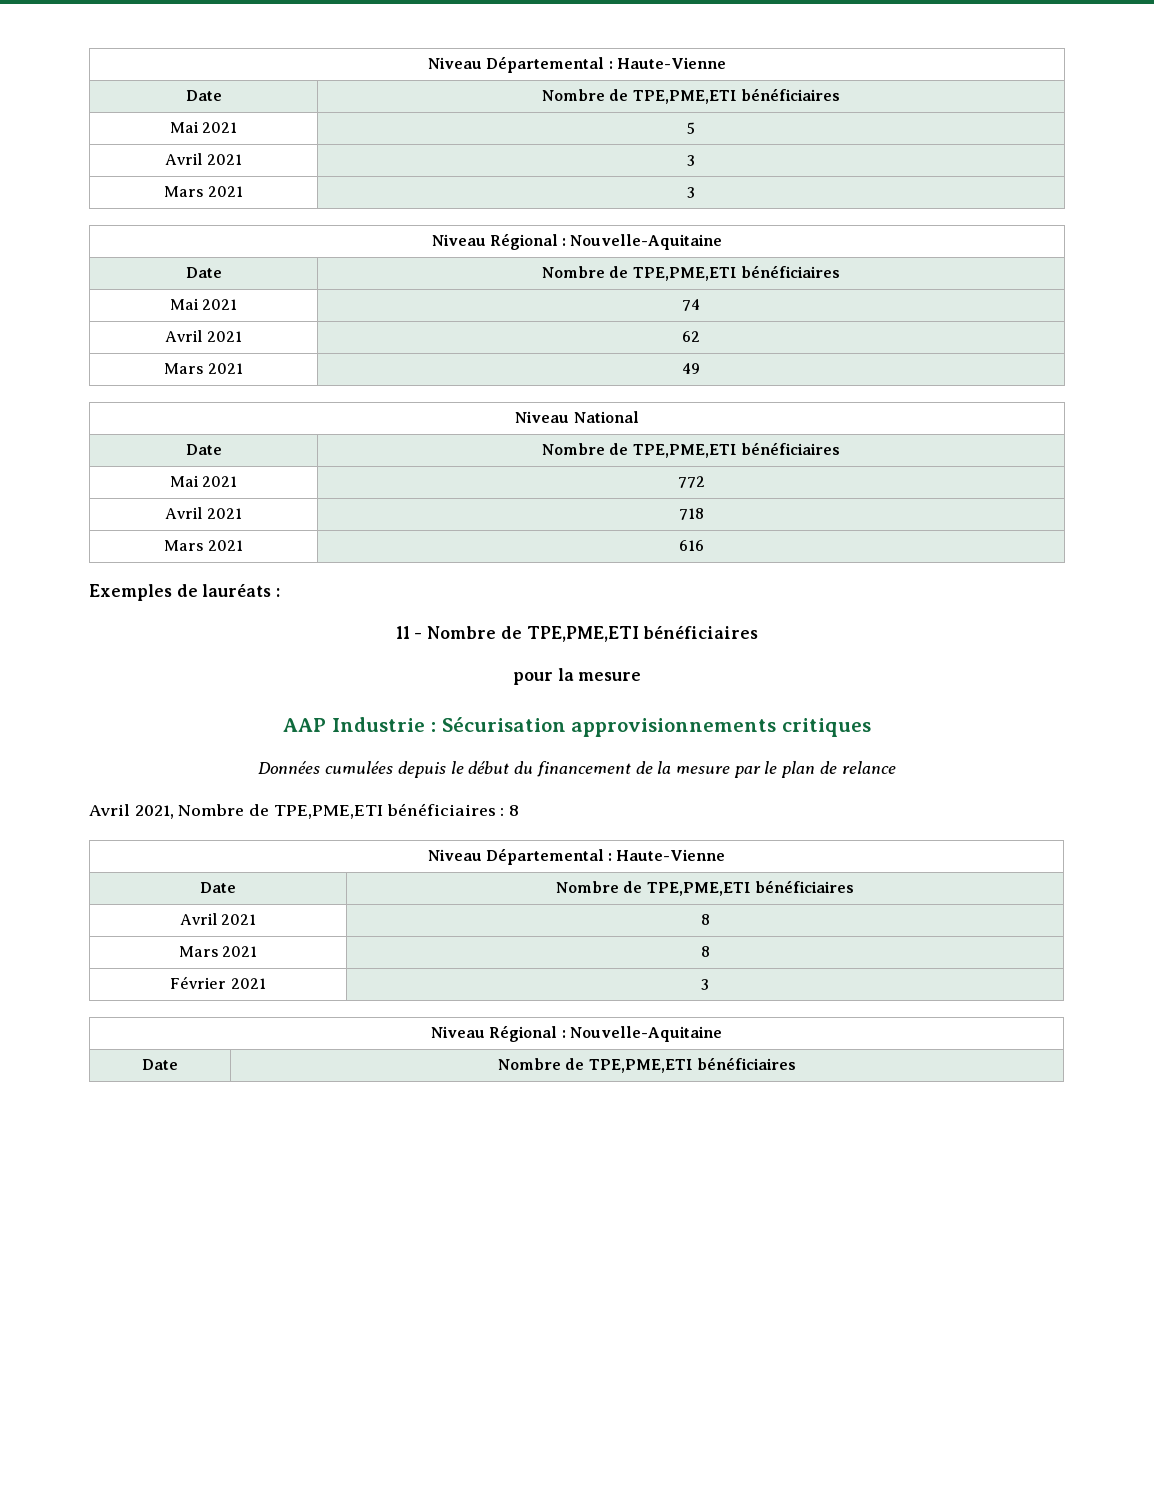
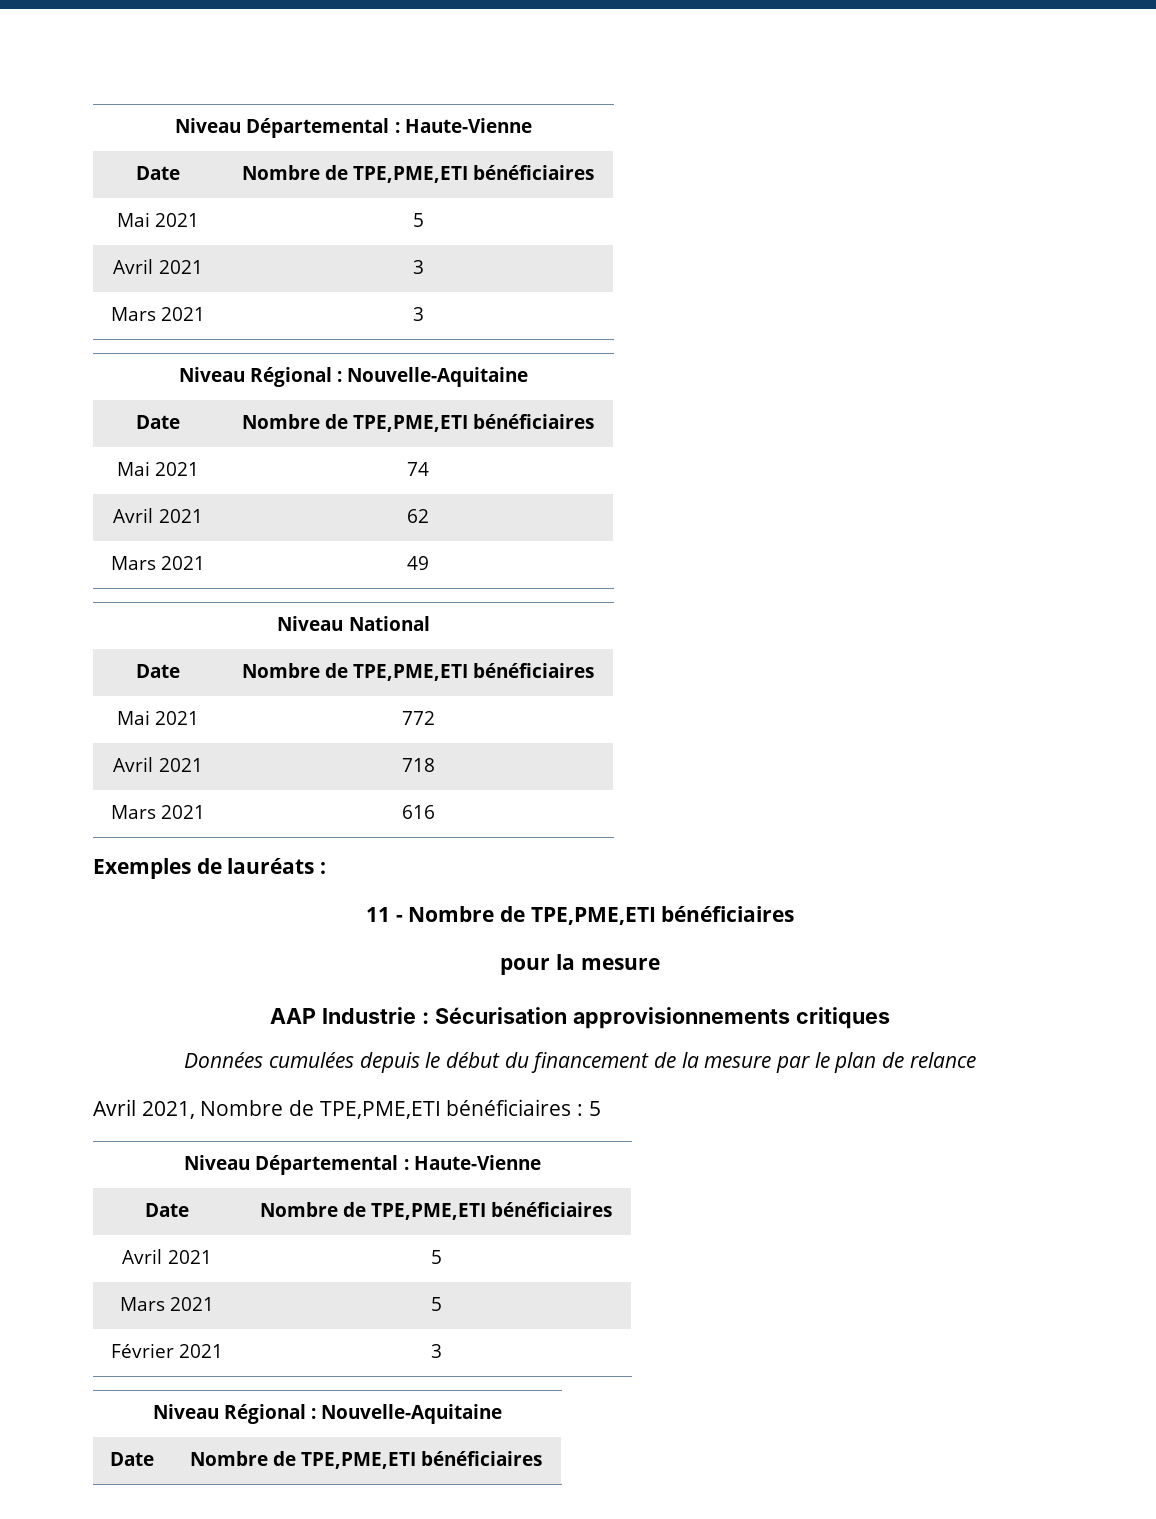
[509,805,520,816] 8 -> [588,1101,601,1116] 5
[700,914,710,925] [178,946,258,957] [700,946,710,957] 8 // Mars 2021 | 8 -> [430,1250,442,1264] [119,1297,215,1311] [430,1297,442,1311] 5 // Mars 2021 | 5

